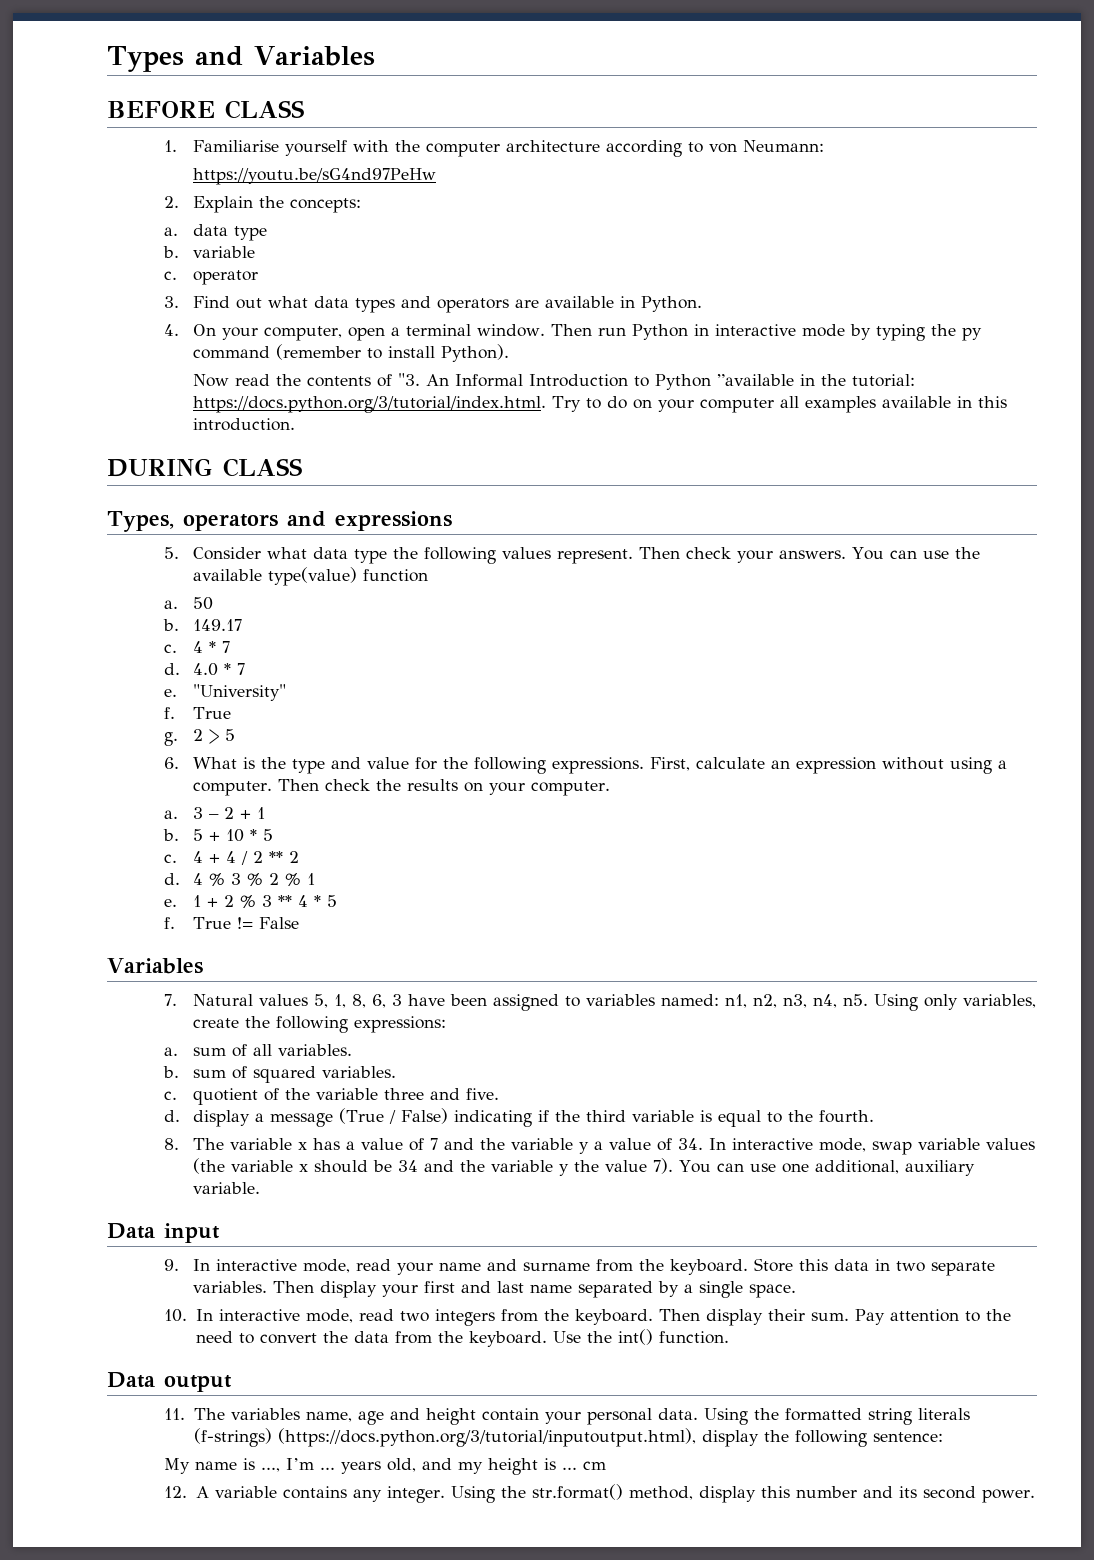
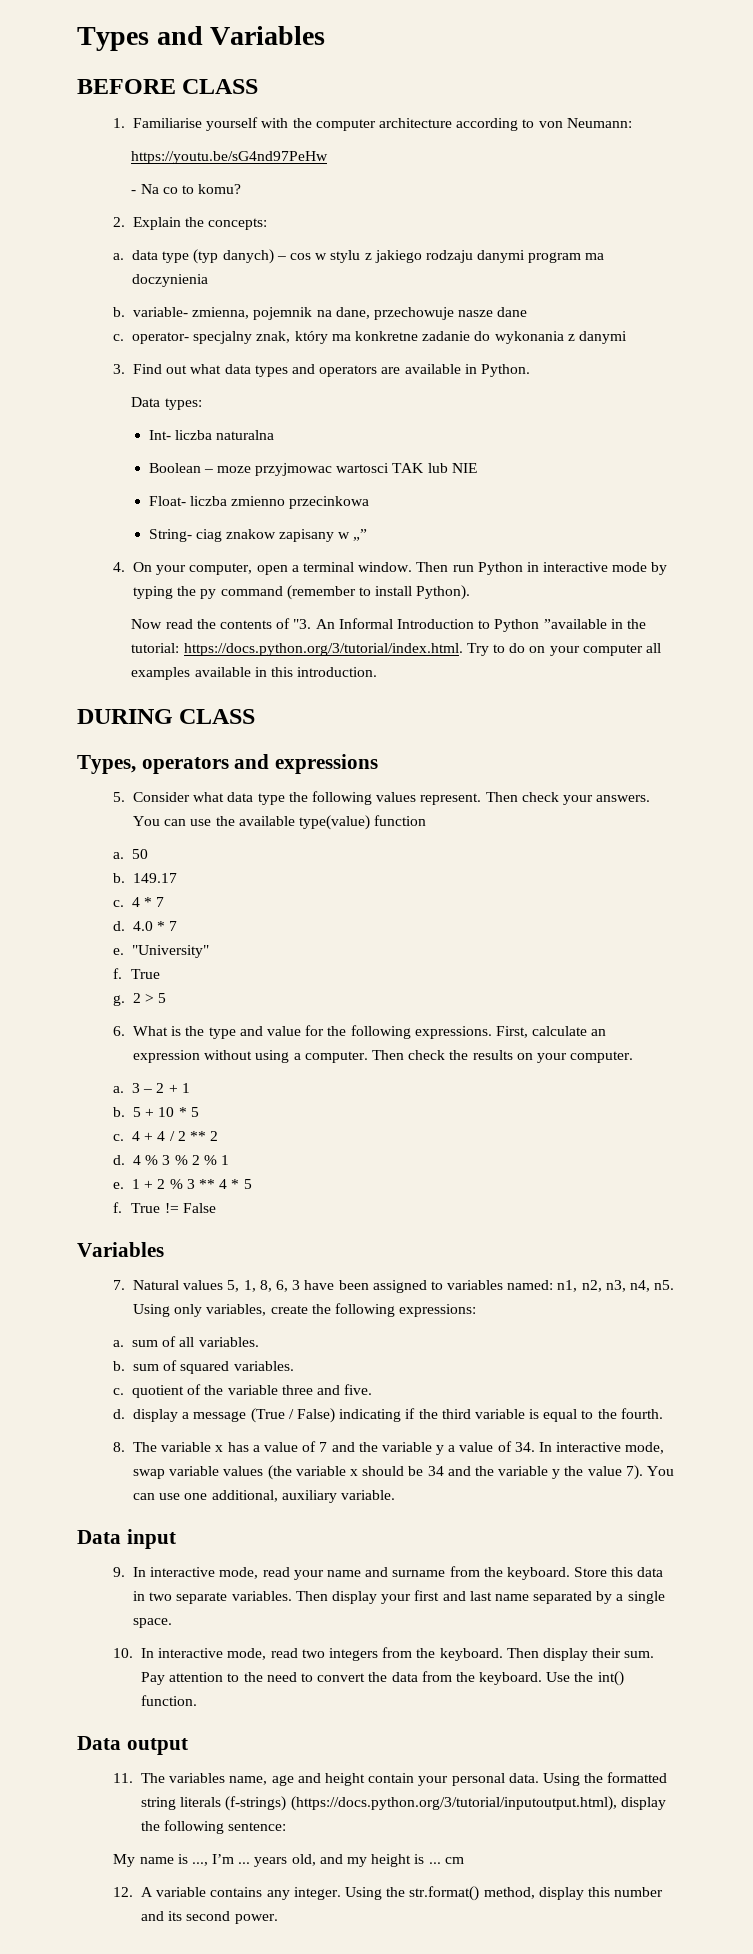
(436, 176) none -> [131,184,242,194] // - Na co to komu?
[163,246,255,258] [164,270,258,285] // b. variable // c. operator -> [193,249,605,264] [132,274,209,287] [113,307,528,320] [113,331,627,344] (typ danych) – cos w stylu z jakiego rodzaju danymi program ma doczynienia // b. variable- zmienna, pojemnik na dane, przechowuje nasze dane // c. operator- specjalny znak, który ma konkretne zadanie do wykonania z danymi
(702, 304) none -> [131,397,202,410] [148,430,274,440] [148,463,477,476] [148,496,370,509] [148,529,368,542] // Data types: // Int- liczba naturalna // Boolean – moze przyjmowac wartosci TAK lub NIE // Float- liczba zmienno przecinkowa // String- ciag znakow zapisany w „”

